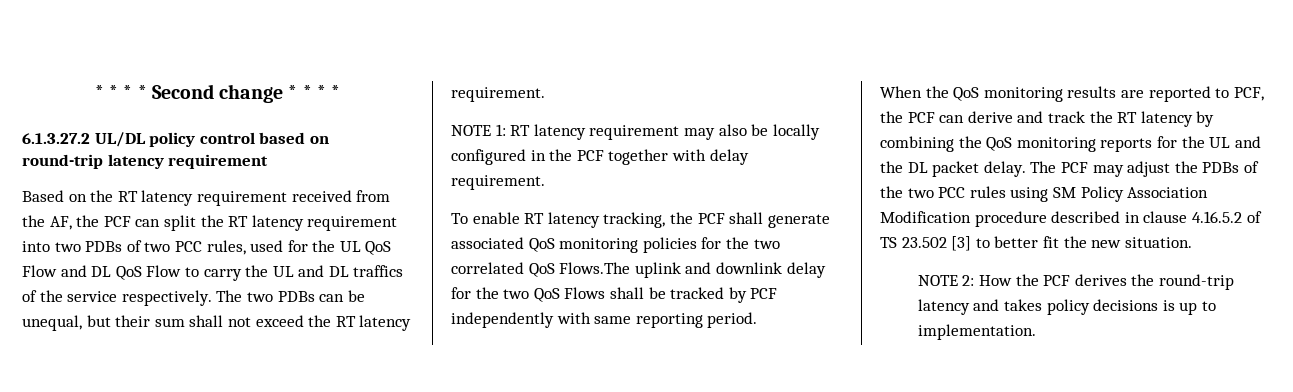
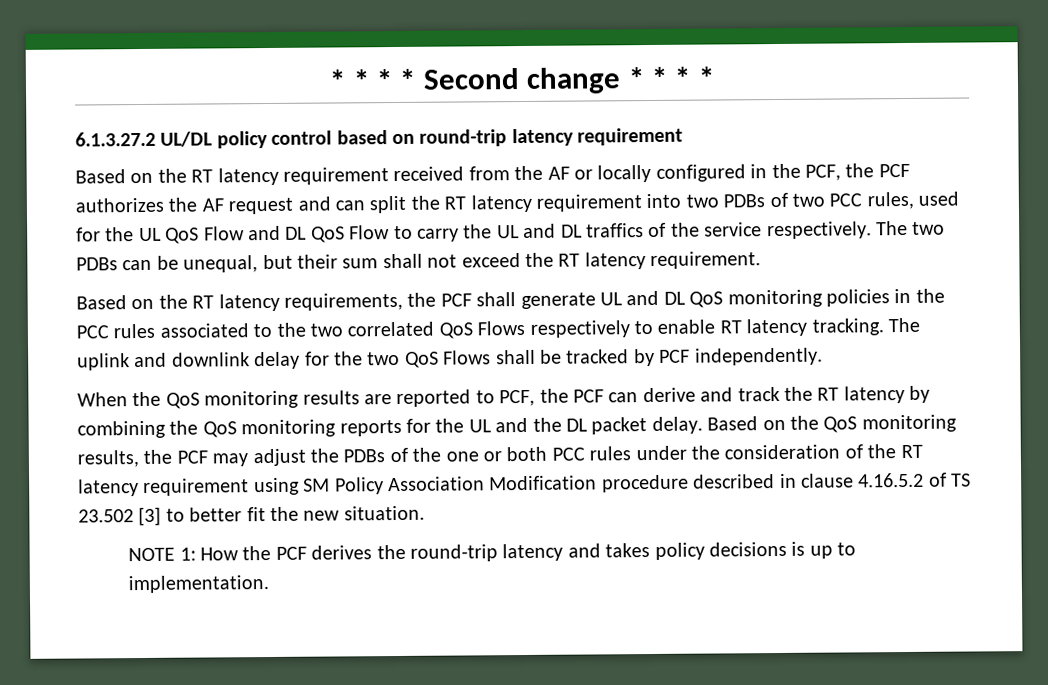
[49,215,131,230] AF, the PCF -> [547,163,910,183] [75,196,331,215] AF or locally configured in the PCF, the PCF authorizes the AF request and
[451,124,820,140] [451,149,749,165] [451,175,545,190] [451,212,830,228] [451,237,780,253] [451,262,631,277] NOTE 1: RT latency requirement may also be locally configured in the PCF together with delay requirement. // To enable RT latency tracking, the PCF shall generate associated QoS monitoring policies for the two correlated QoS Flows.The -> [76,288,945,312] [76,317,920,339] Based on the RT latency requirements, the PCF shall generate UL and DL QoS monitoring policies in the PCC rules associated to the two correlated QoS Flows respectively to enable RT latency tracking. The
[451,312,758,328] independently with same reporting period. -> [694,347,823,366] independently.
[1030,161,1057,173] The -> [707,414,957,433] [77,449,173,468] Based on the QoS monitoring results, the
[907,186,1006,198] two PCC rules -> [445,444,923,462] [78,478,250,497] one or both PCC rules under the consideration of the RT latency requirement
[962,275,975,286] 2: -> [179,547,196,561] 1:

